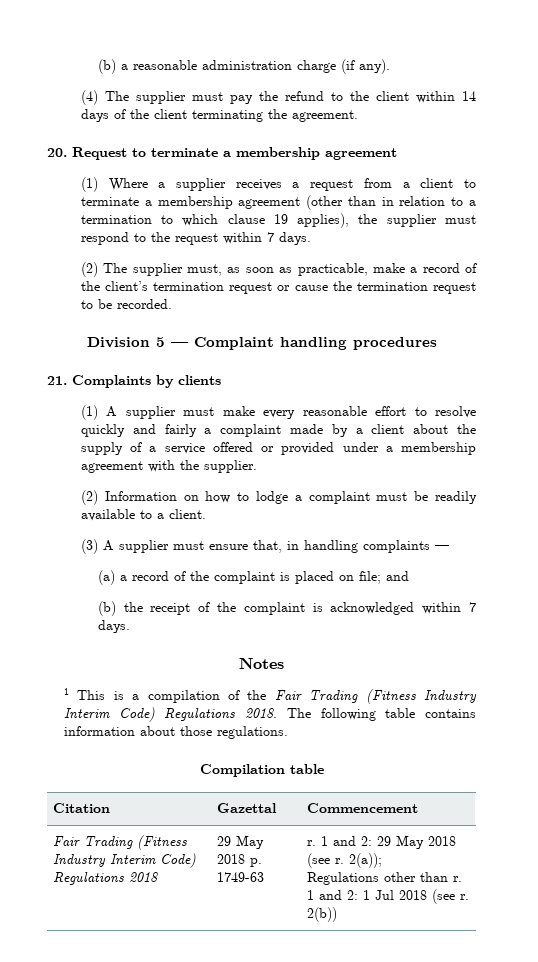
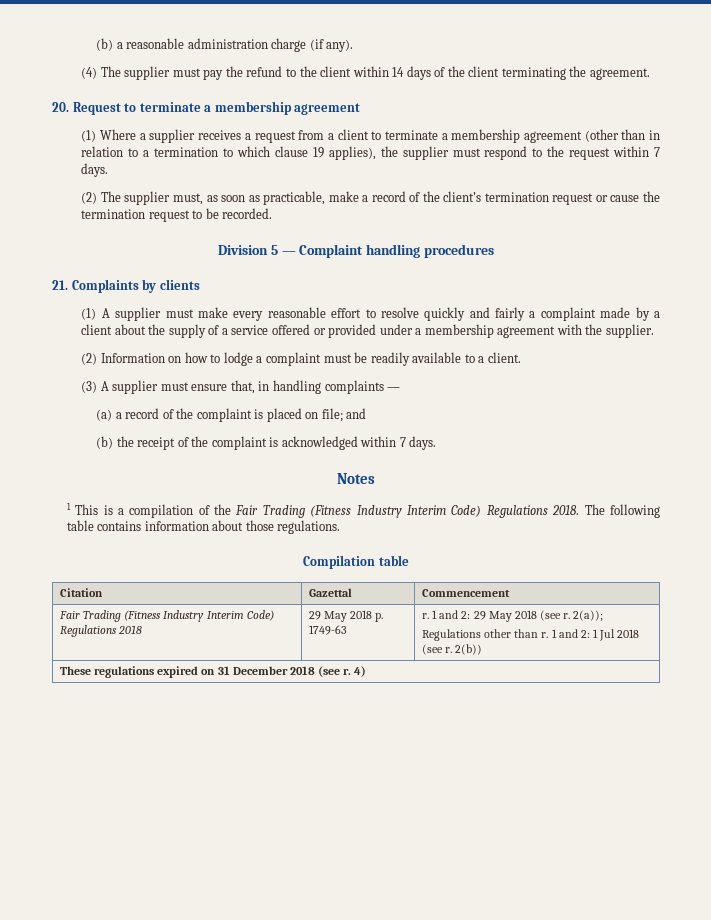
(338, 914) none -> [60,666,367,678] // These regulations expired on 31 December 2018 (see r. 4)

